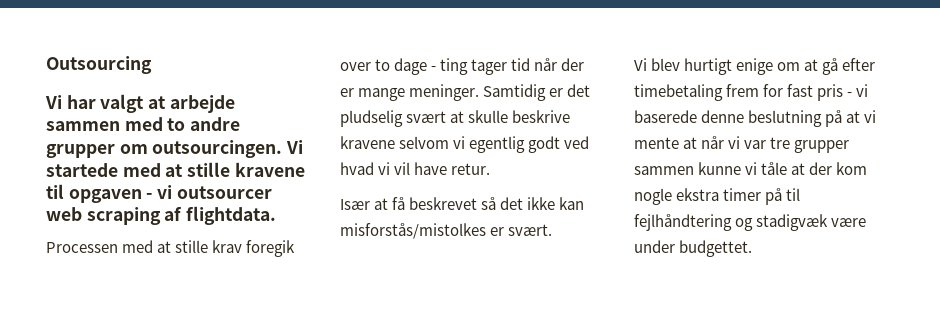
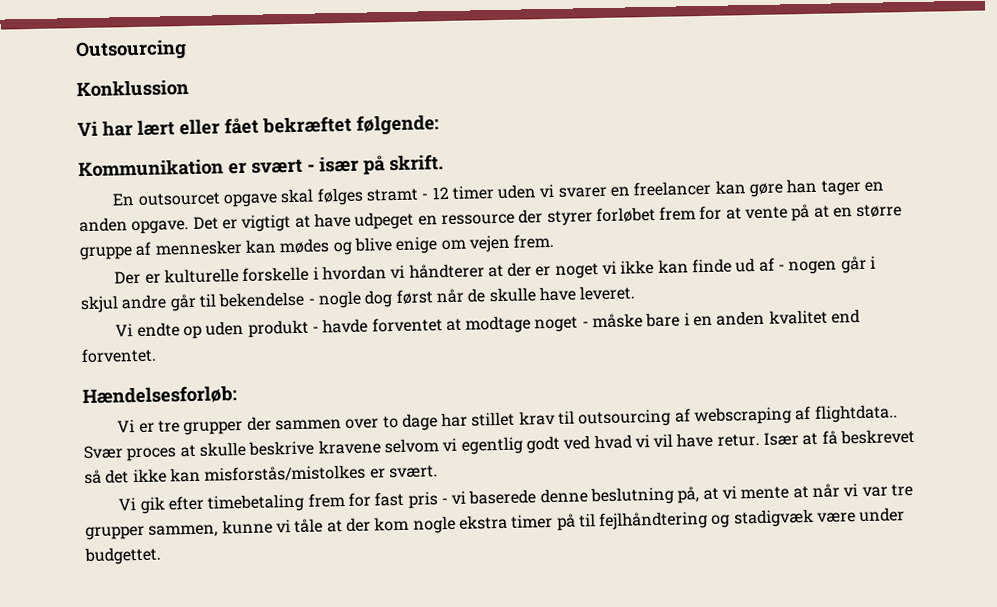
(152, 65) none -> [76,78,189,98] // Konklussion
[100,94,235,113] [46,117,241,131] [46,140,304,158] [46,162,305,177] [46,184,272,203] [46,206,277,225] [46,240,296,257] [340,58,585,75] [340,84,591,101] [340,110,447,127] valgt at arbejde sammen med to andre grupper om outsourcingen. Vi startede med at stille kravene til opgaven - vi outsourcer web scraping af flightdata. // Processen med at stille krav foregik over to dage - ting tager tid når der er mange meninger. Samtidig er det pludselig svært -> [137,114,439,136] [78,154,444,178] [112,178,885,208] [79,203,903,235] [79,233,555,261] [114,255,876,285] [80,285,636,314] [115,308,861,340] [81,347,157,364] [82,385,237,406] [117,404,898,436] [83,445,177,462] lært eller fået bekræftet følgende: // Kommunikation er svært - især på skrift. // En outsourcet opgave skal følges stramt - 12 timer uden vi svarer en freelancer kan gøre han tager en anden opgave. Det er vigtigt at have udpeget en ressource der styrer forløbet frem for at vente på at en større gruppe af mennesker kan mødes og blive enige om vejen frem. // Der er kulturelle forskelle i hvordan vi håndterer at der er noget vi ikke kan finde ud af - nogen går i skjul andre går til bekendelse - nogle dog først når de skulle have leveret. // Vi endte op uden produkt - havde forventet at modtage noget - måske bare i en anden kvalitet end forventet. // Hændelsesforløb: // Vi er tre grupper der sammen over to dage har stillet krav til outsourcing af webscraping af flightdata.. Svær proces
(491, 169) // -> (760, 440) none
[651,58,839,75] blev hurtigt enige om at gå -> [139,496,166,514] gik
[825,110,843,127] på -> [677,486,700,504] på,
[634,166,694,175] sammen -> [148,524,219,538] sammen,

